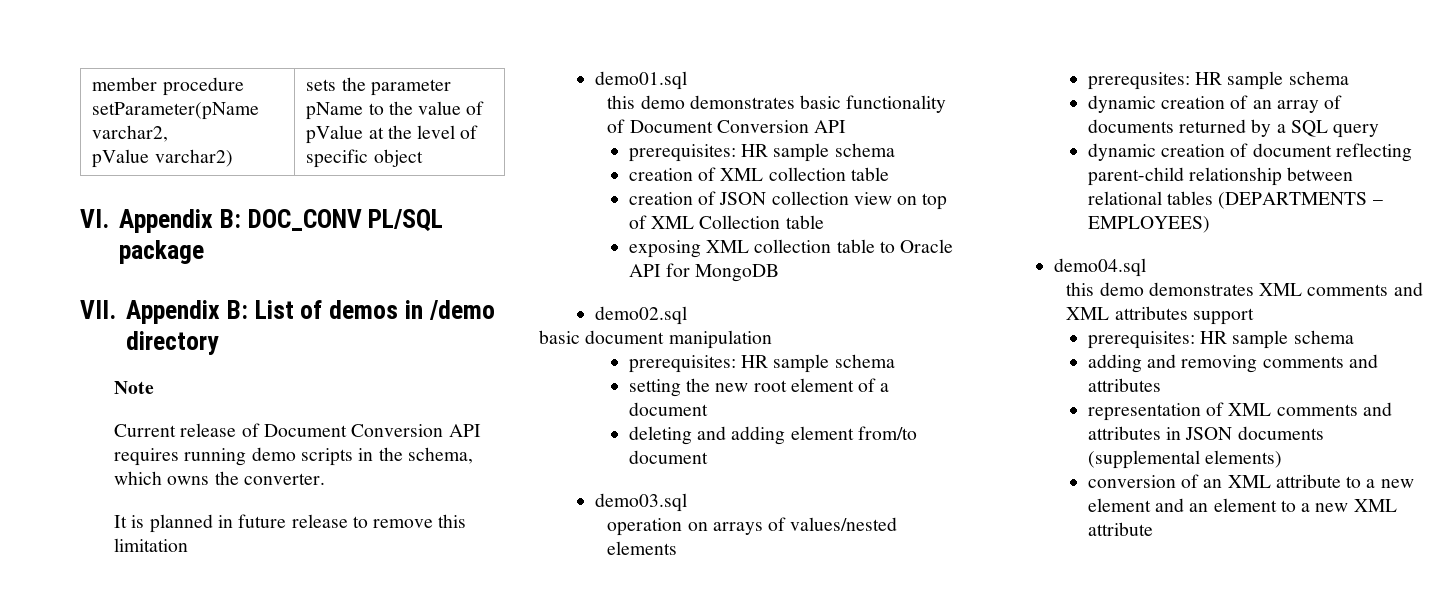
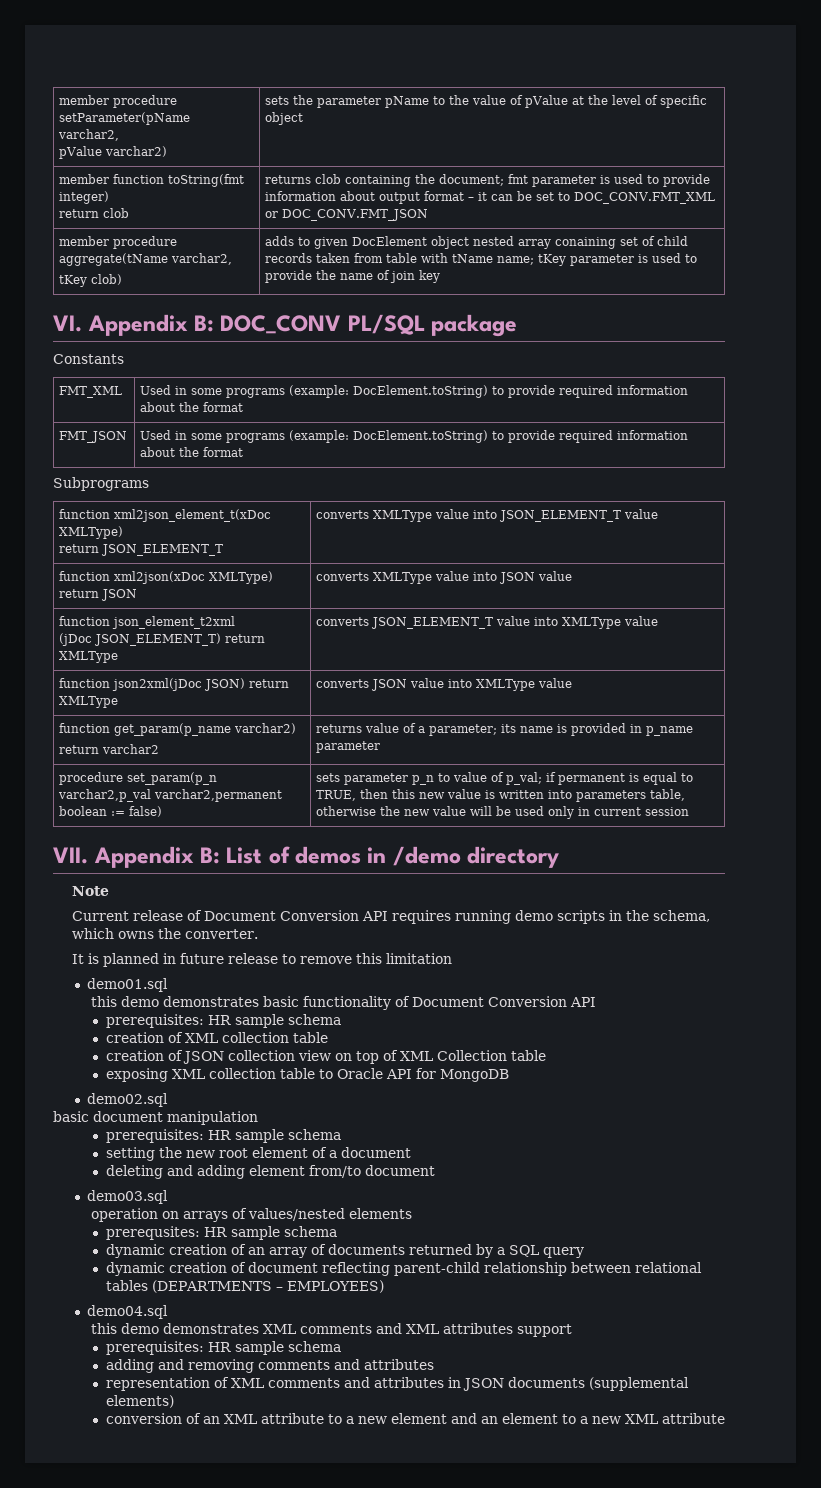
(423, 158) none -> [59,174,245,187] [59,191,110,204] [59,208,130,218] [265,174,711,187] [265,191,716,204] [265,209,429,221] [59,236,178,249] [59,253,233,266] [59,274,123,287] [265,236,689,249] [265,253,698,266] [265,270,441,283] // member function toString(fmt integer) // return clob | returns clob containing the document; fmt parameter is used to provide information about output format – it can be set to DOC_CONV.FMT_XML or DOC_CONV.FMT_JSON // member procedure aggregate(tName varchar2, // tKey clob) | adds to given DocElement object nested array conaining set of child records taken from table with tName name; tKey parameter is used to provide the name of join key
(204, 252) none -> [53,354,124,364] [59,386,123,398] [140,385,689,398] [140,402,244,412] [59,431,128,443] [140,430,689,443] [140,447,244,457] [53,477,149,491] [59,509,272,522] [59,526,124,539] [59,544,224,556] [316,509,659,522] [59,571,274,584] [59,589,138,601] [316,571,573,584] [59,616,236,629] [59,633,266,646] [59,651,119,663] [316,616,659,629] [59,678,290,691] [59,696,119,708] [316,678,573,691] [59,723,297,736] [59,744,160,754] [316,723,694,736] [316,741,381,753] [59,772,218,785] [58,789,283,802] [59,806,163,817] [316,772,694,785] [316,789,686,802] [316,806,690,819] // Constants // FMT_XML | Used in some programs (example: DocElement.toString) to provide required information about the format // FMT_JSON | Used in some programs (example: DocElement.toString) to provide required information about the format // Subprograms // function xml2json_element_t(xDoc XMLType) // return JSON_ELEMENT_T | converts XMLType value into JSON_ELEMENT_T value // function xml2json(xDoc XMLType) return JSON | converts XMLType value into JSON value // function json_element_t2xml // (jDoc JSON_ELEMENT_T) return XMLType | converts JSON_ELEMENT_T value into XMLType value // function json2xml(jDoc JSON) return XMLType | converts JSON value into XMLType value // function get_param(p_name varchar2) // return varchar2 | returns value of a parameter; its name is provided in p_name parameter // procedure set_param(p_n varchar2,p_val varchar2,permanent boolean := false) | sets parameter p_n to value of p_val; if permanent is equal to TRUE, then this new value is written into parameters table, otherwise the new value will be used only in current session

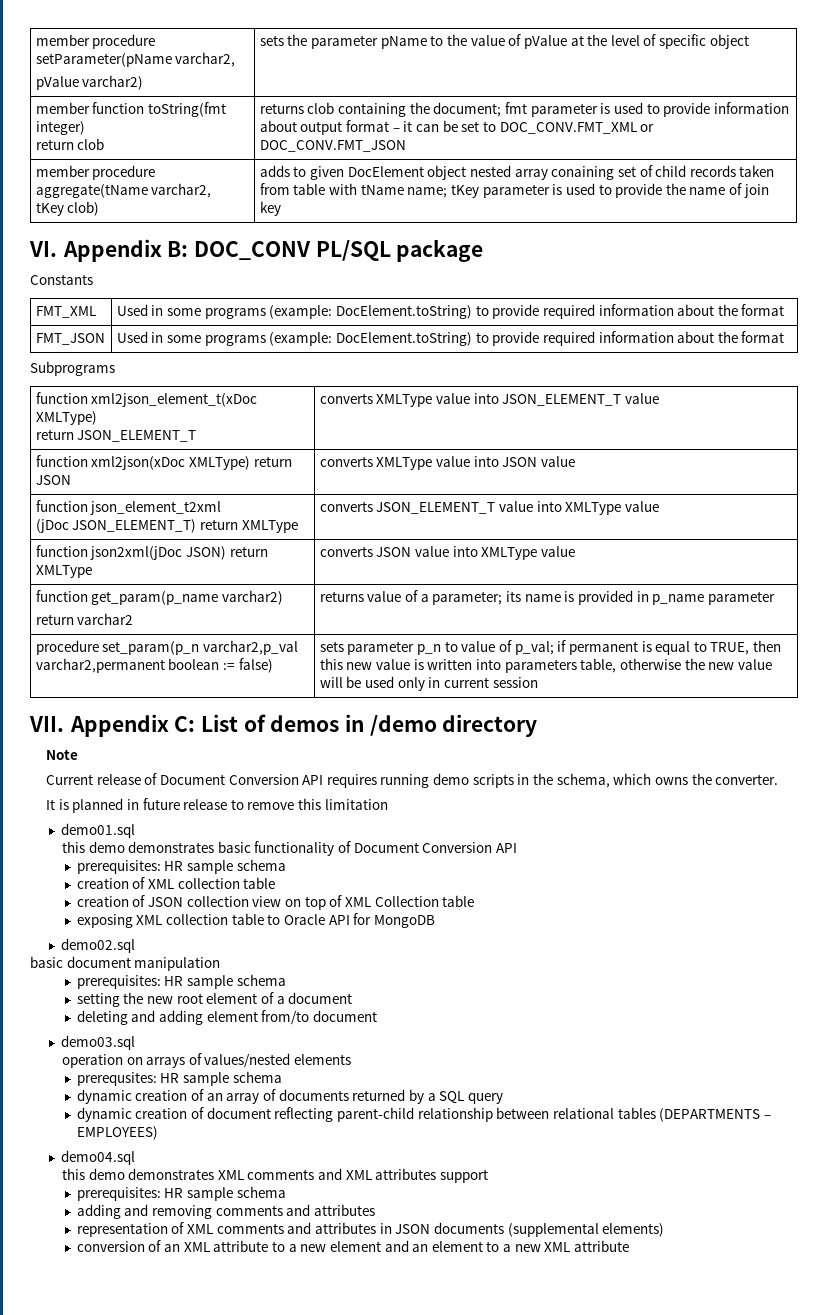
[200,847,221,864] B: -> [174,716,196,732] C:

